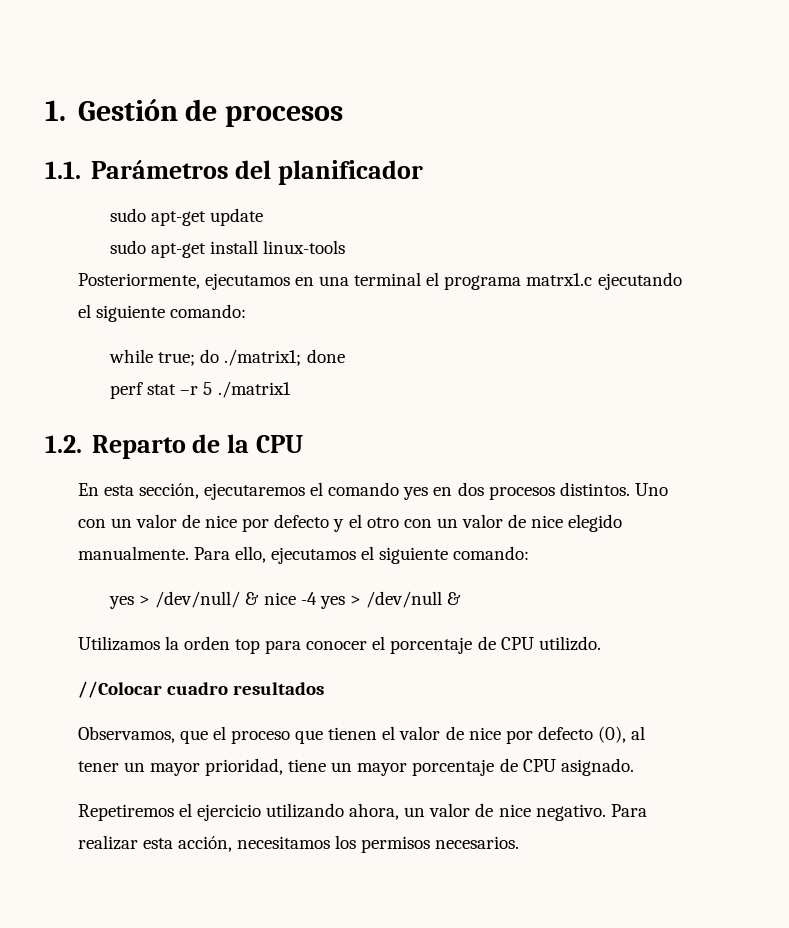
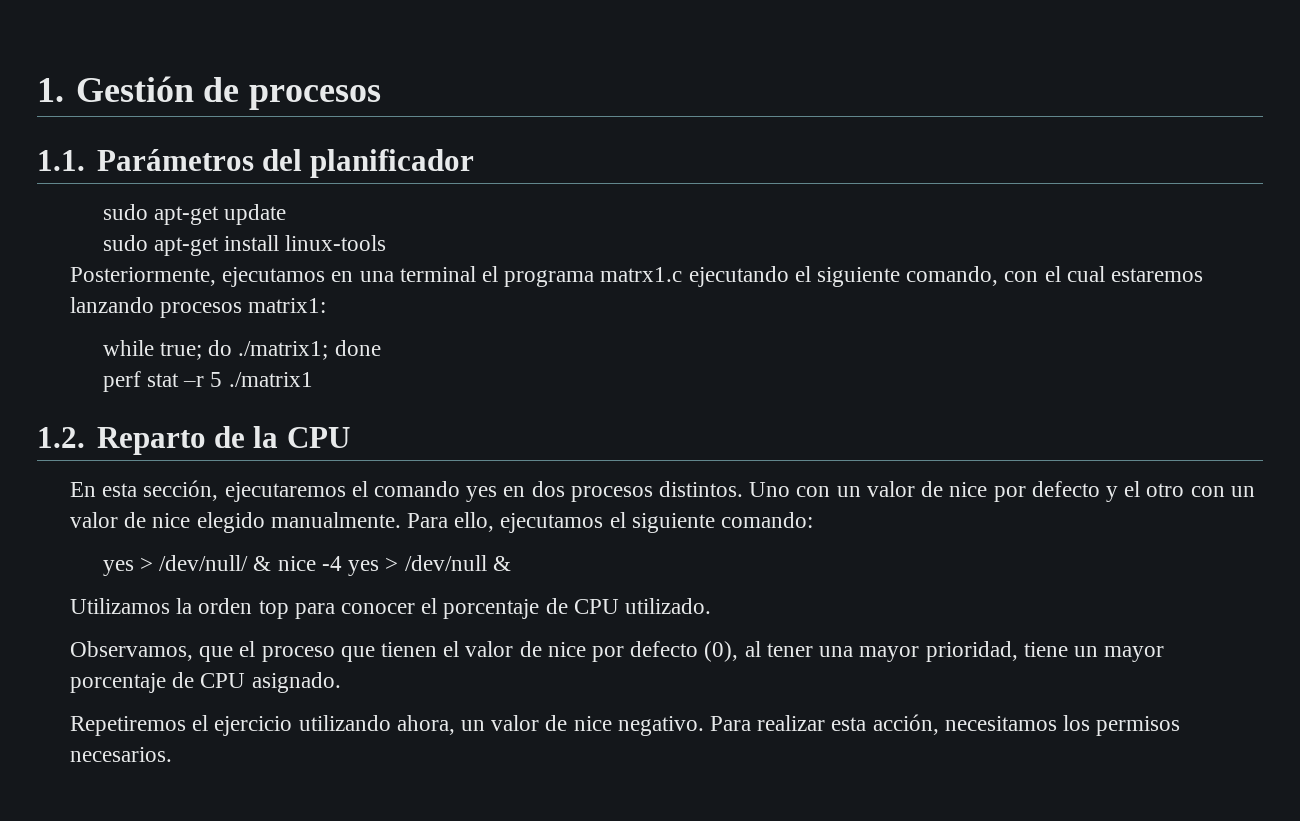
[169,304,246,318] comando: -> [906,266,1204,286] [69,297,327,318] comando, con el cual estaremos lanzando procesos matrix1:
[538,636,601,651] [77,681,324,698] utilizdo. // //Colocar cuadro resultados -> [625,598,712,614] utilizado.
[123,762,145,772] un -> [819,646,854,657] una

